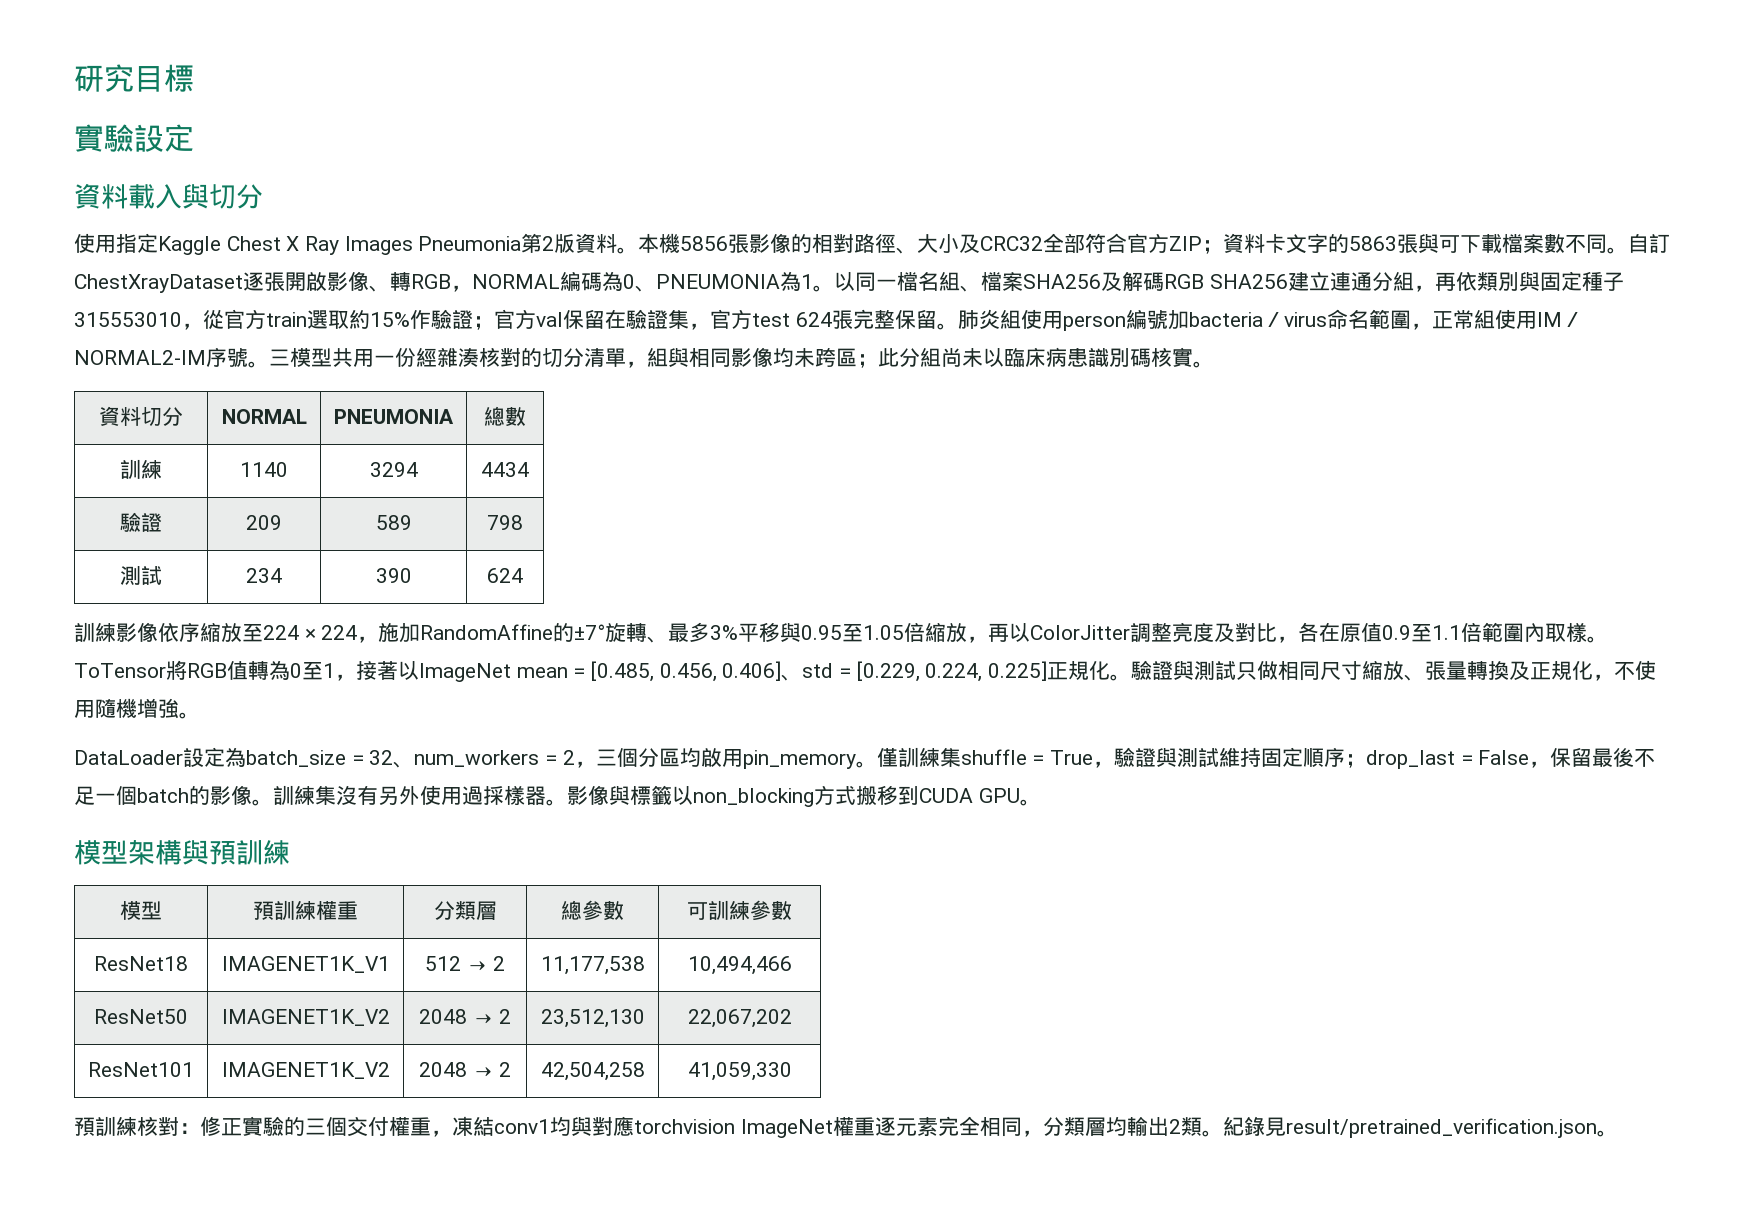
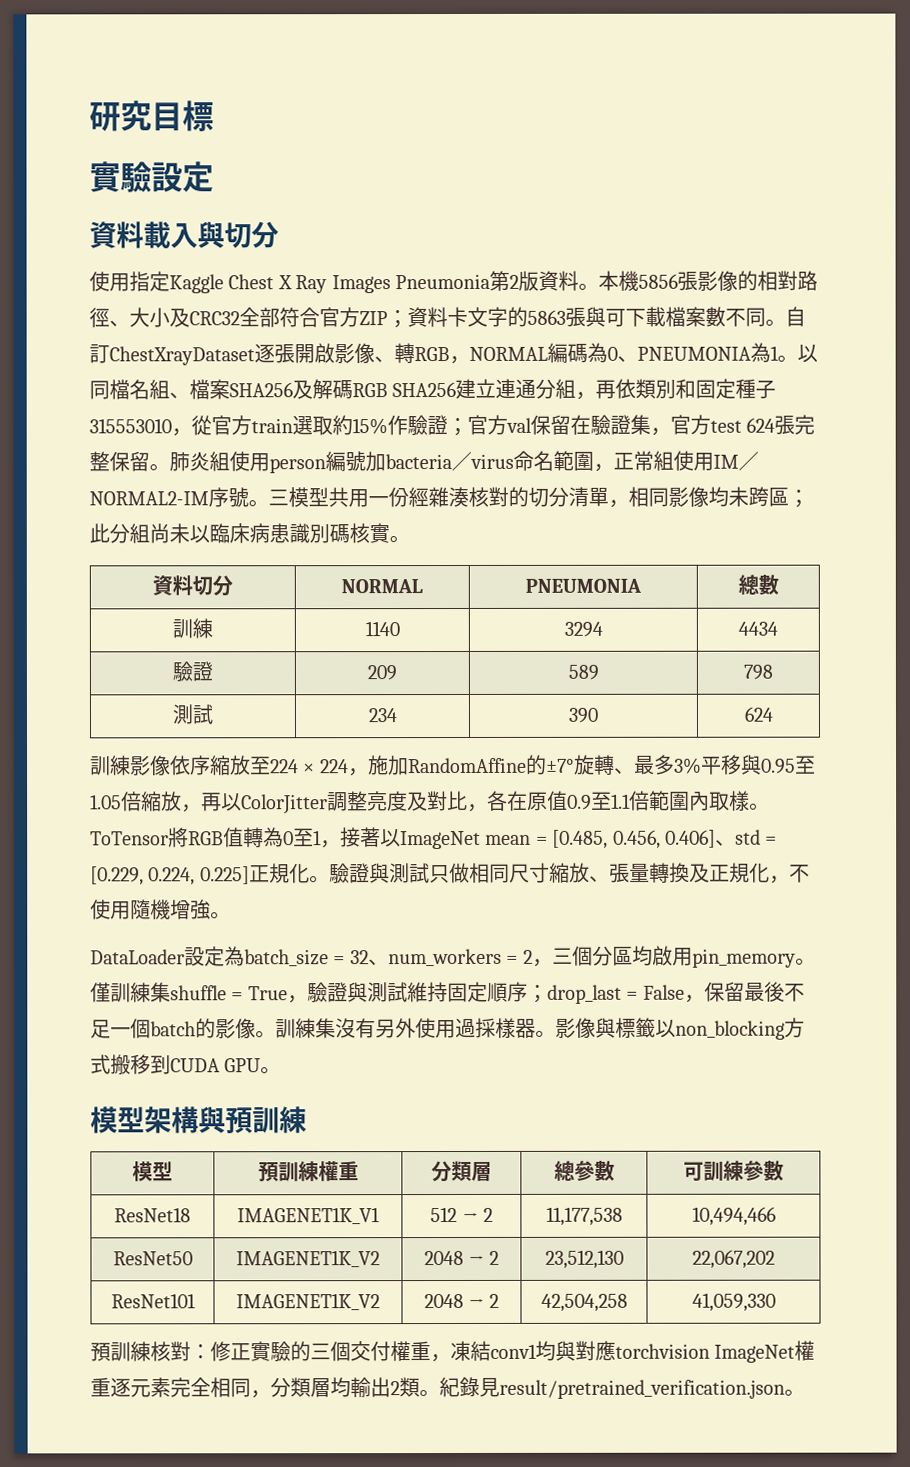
[876,279,897,289] 一 -> (110, 390) none
[1518,272,1540,291] 與 -> [675,378,697,399] 和
[647,348,689,367] 組與 -> (629, 503) none

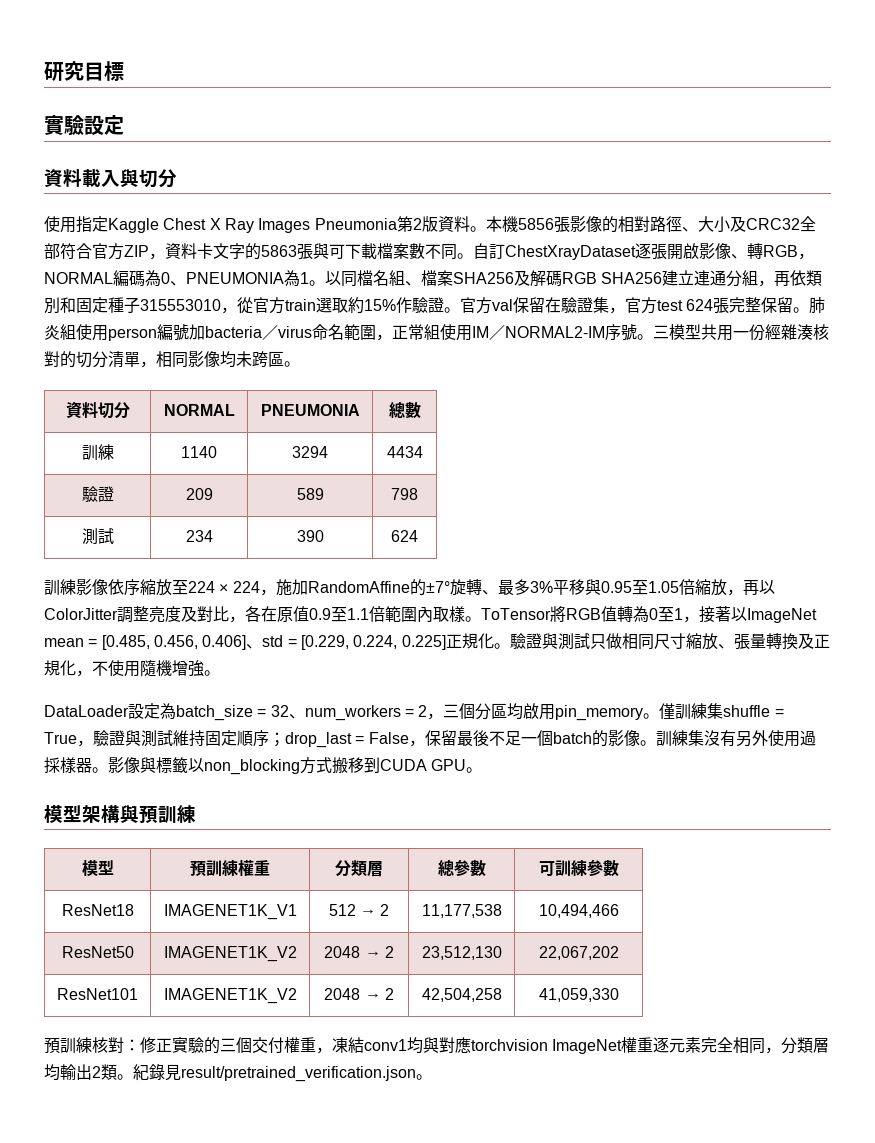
[387,310,408,329] ； -> [149,253,165,260] ，
[447,417,468,437] ； -> [444,307,460,313] 。
[788,489,809,508] [89,523,390,544] ；此分組尚未以臨床病患識別碼核實 -> (284, 359) none

